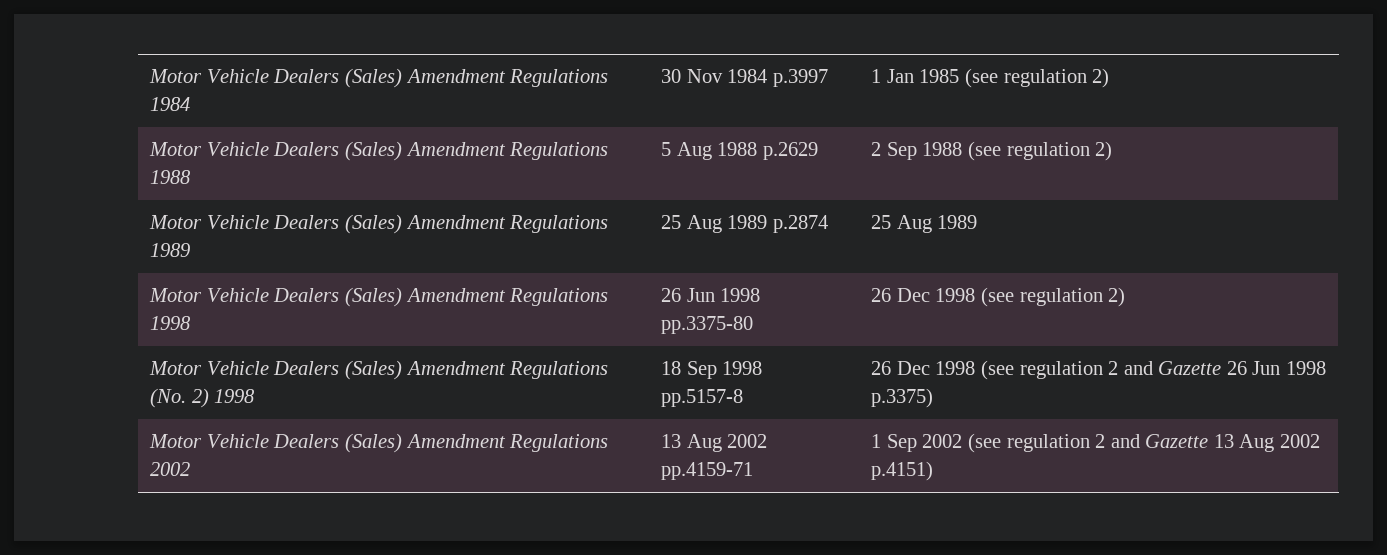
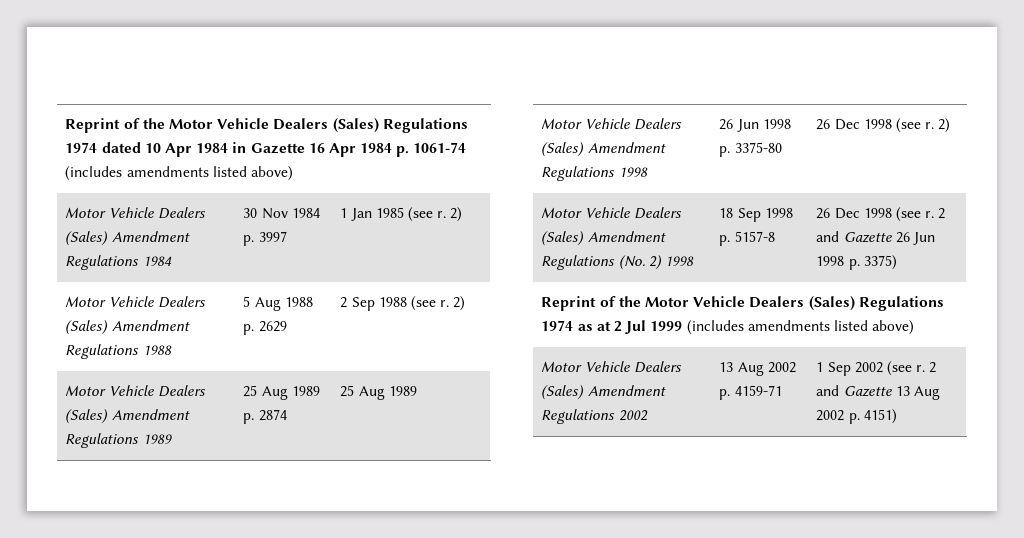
(149, 76) none -> [65,118,468,133] [65,142,467,157] [65,166,294,181] Reprint of the Motor Vehicle Dealers (Sales) Regulations 1974 dated 10 Apr 1984 in Gazette 16 Apr 1984 p. 1061-74 (includes amendments listed above) //
[772,69,828,87] p.3997 -> [243,231,287,246] p. 3997
[1003,69,1087,87] regulation -> [437,211,447,218] r.
[762,142,818,160] p.2629 -> [243,321,287,335] p. 2629
[1006,142,1090,160] regulation -> [440,300,450,307] r.
[772,215,828,233] p.2874 -> [243,409,287,424] p. 2874
[661,316,754,334] [871,287,1103,307] pp.3375-80 | 26 Dec 1998 (see regulation -> [719,142,782,157] [816,118,935,133] p. 3375-80 | 26 Dec 1998 (see r.
[661,389,744,407] [871,360,1103,380] pp.5157-8 | 26 Dec 1998 (see regulation -> [719,231,775,246] [816,207,935,222] p. 5157-8 | 26 Dec 1998 (see r.
[871,388,934,408] p.3375) -> [848,255,897,270] [541,296,944,311] [541,320,915,335] p. 3375) // Reprint of the Motor Vehicle Dealers (Sales) Regulations 1974 as at 2 Jul 1999 (includes amendments listed above)
[661,462,754,480] pp.4159-71 -> [719,385,782,400] p. 4159-71
[1006,434,1090,452] regulation -> [916,365,926,372] r.
[871,461,934,481] p.4151) -> [848,409,897,424] p. 4151)

